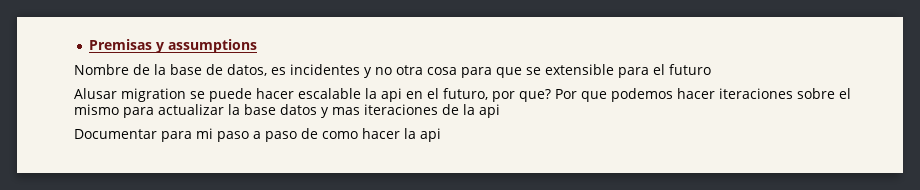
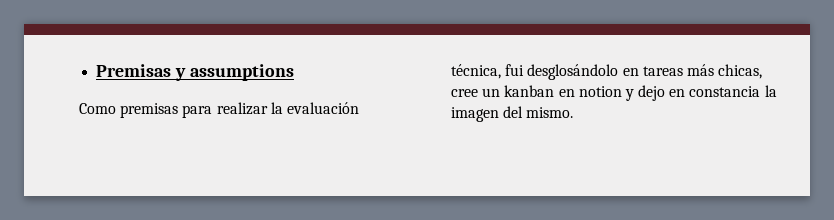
[74,64,711,78] [74,88,851,102] [74,104,500,118] [74,128,441,142] Nombre de la base de datos, es incidentes y no otra cosa para que se extensible para el futuro // Alusar migration se puede hacer escalable la api en el futuro, por que? Por que podemos hacer iteraciones sobre el mismo para actualizar la base datos y mas iteraciones de la api // Documentar para mi paso a paso de como hacer la api -> [79,102,359,118] [451,64,763,80] [451,85,777,101] [451,106,574,122] Como premisas para realizar la evaluación técnica, fui desglosándolo en tareas más chicas, cree un kanban en notion y dejo en constancia la imagen del mismo.

